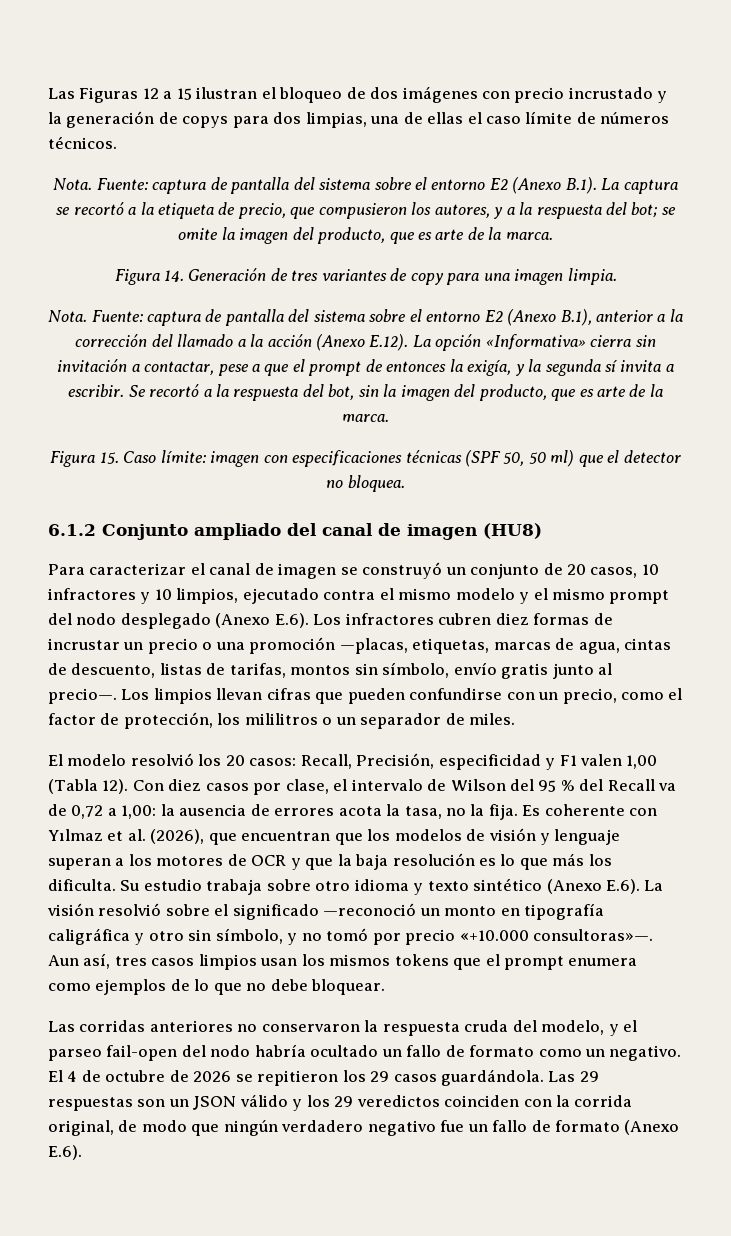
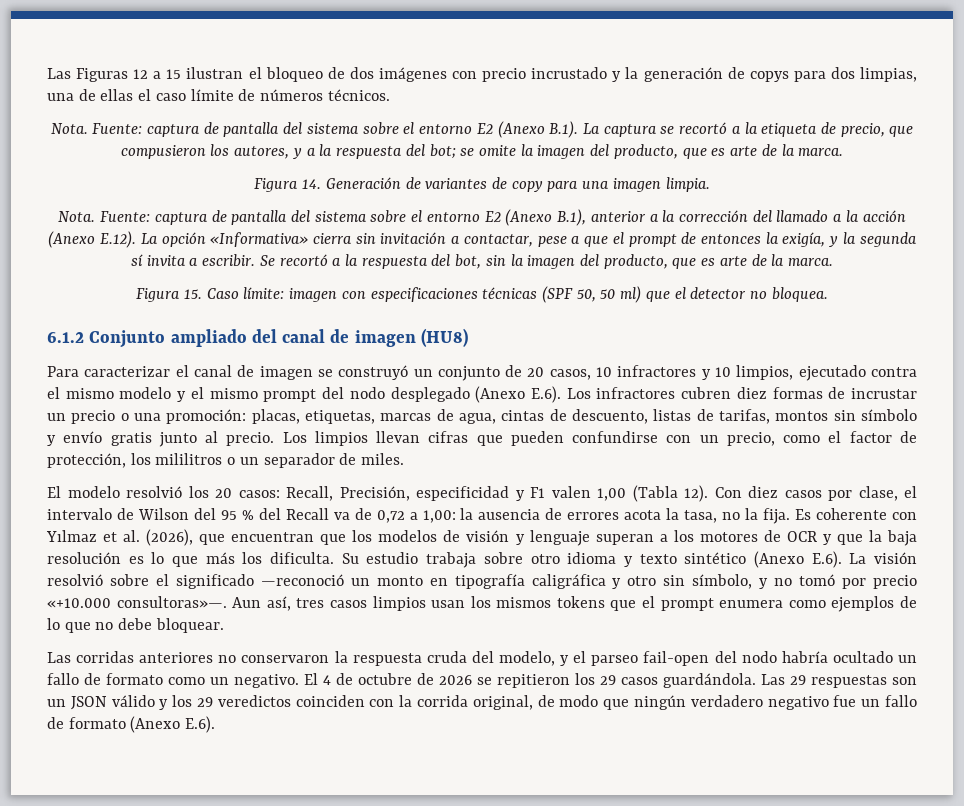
[291,270,319,281] tres -> (421, 183) none
[249,637,408,654] promoción —placas, -> [166,409,300,424] promoción: placas,
[382,662,450,678] símbolo, -> [861,409,918,421] [47,435,56,446] símbolo y
[48,688,117,704] precio—. -> [226,432,275,446] precio.

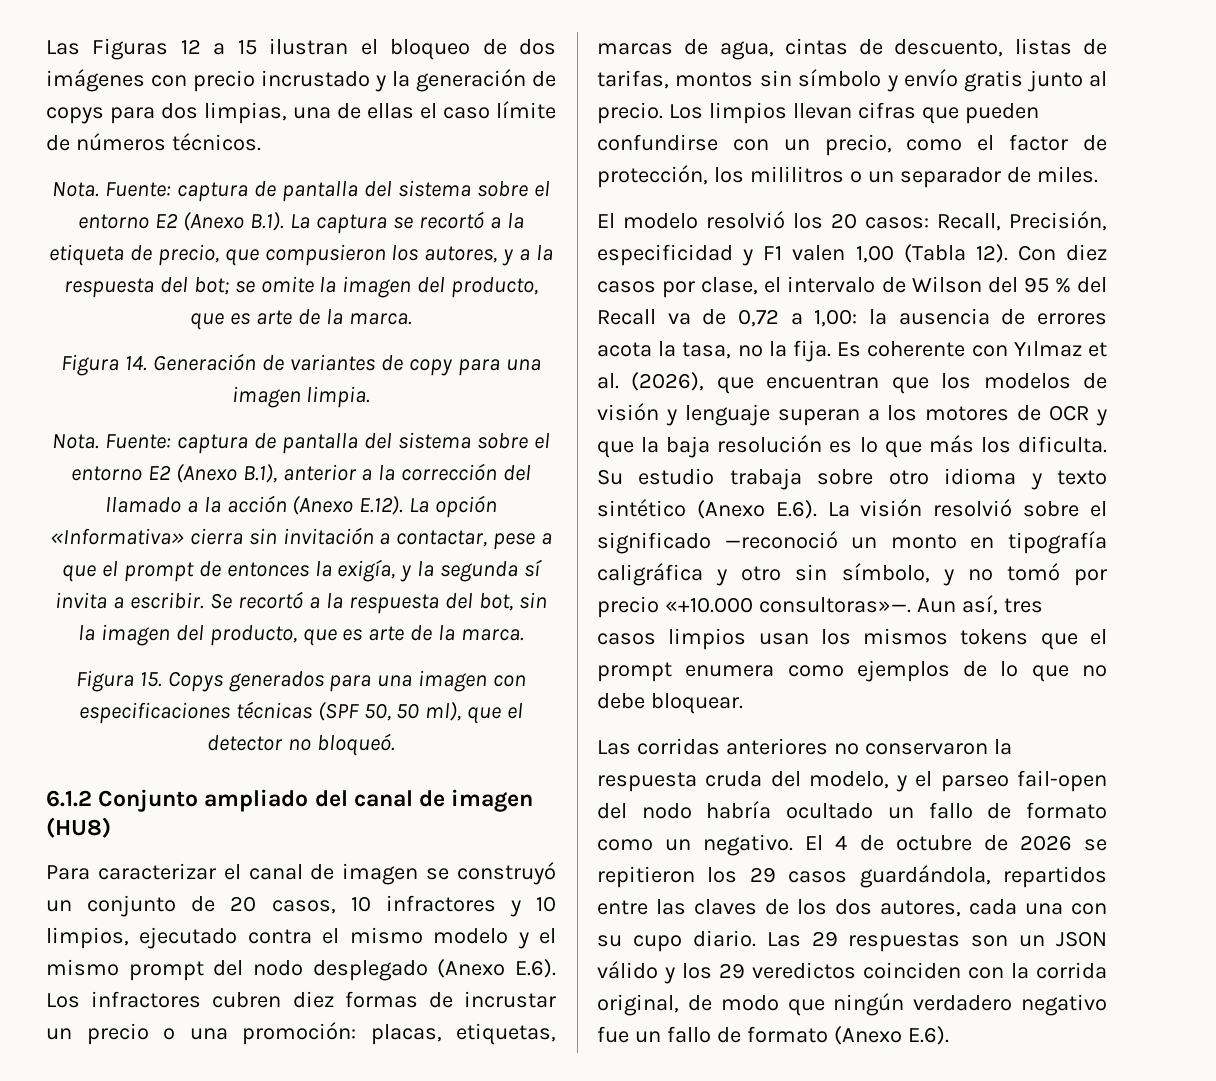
[206,287,285,299] Caso límite: -> [167,671,413,692] Copys generados para una
[620,286,642,303] ml) -> [425,701,462,721] ml),
[771,287,828,302] bloquea. -> [316,733,395,756] bloqueó.
[663,673,756,688] guardándola. -> [859,865,1107,888] [597,899,1107,917] [597,930,756,952] guardándola, repartidos entre las claves de los dos autores, cada una con su cupo diario.

